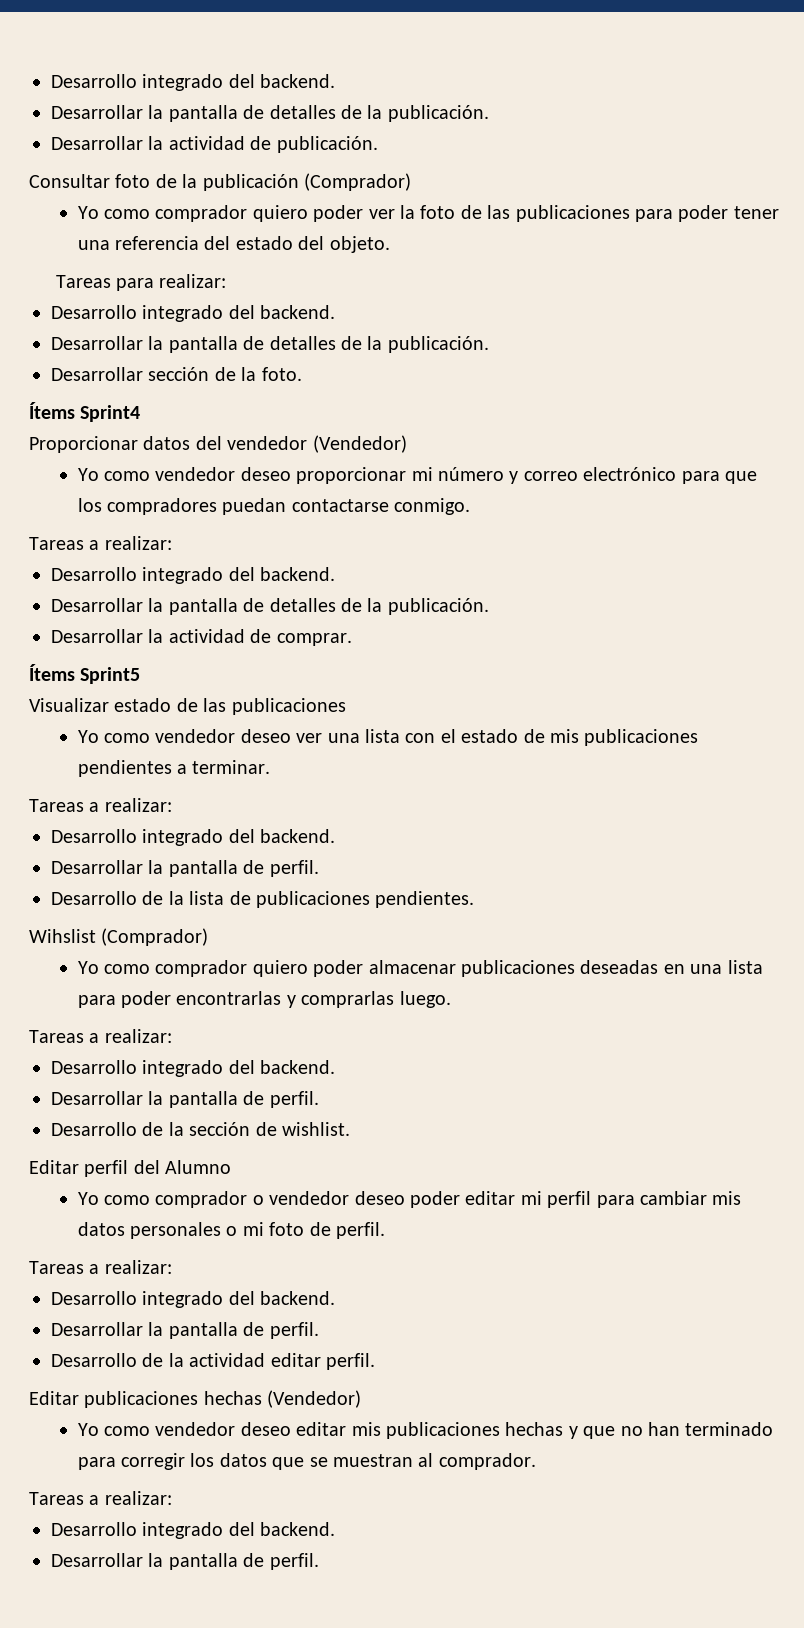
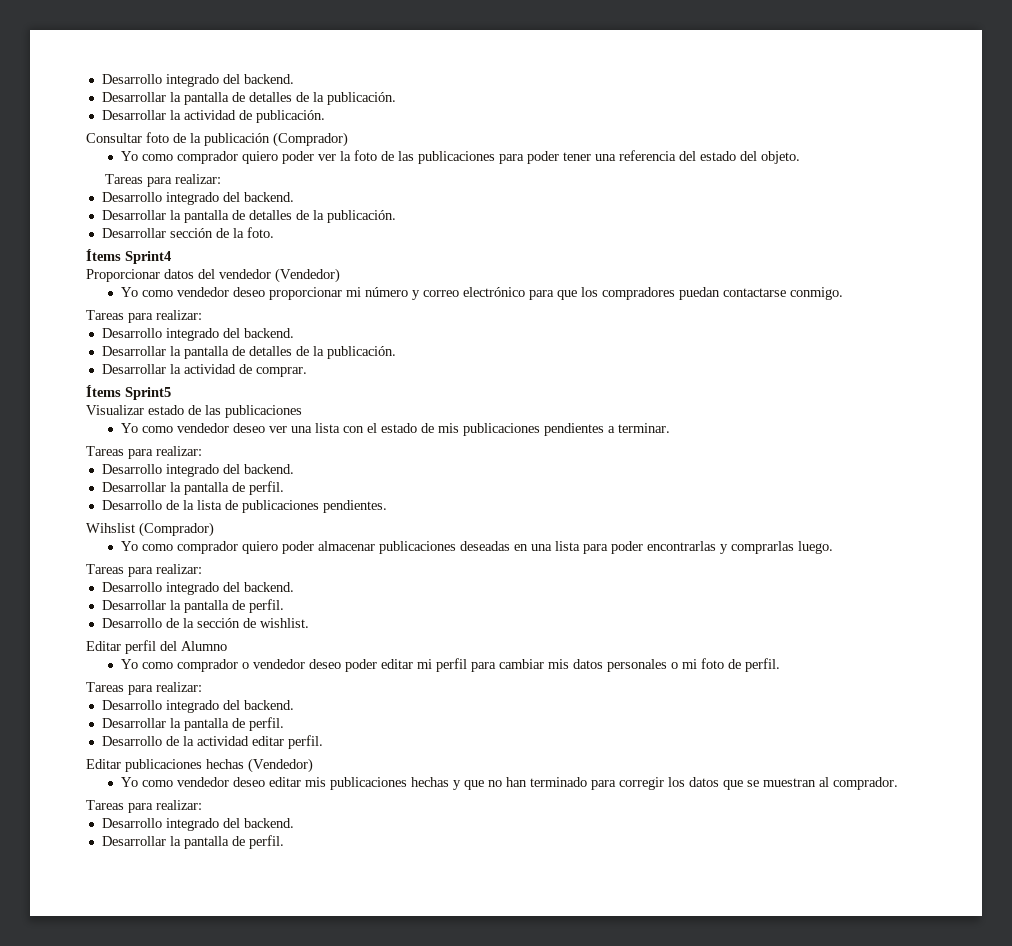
[89,540,100,550] a -> [128,313,153,323] para
[89,802,100,812] a -> [128,449,153,459] para
[89,1033,100,1043] a -> [128,567,153,577] para
[89,1264,100,1274] a -> [128,685,153,695] para
[89,1495,100,1505] a -> [128,803,153,813] para

